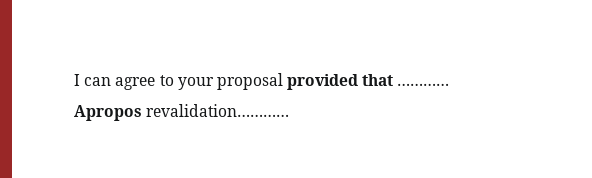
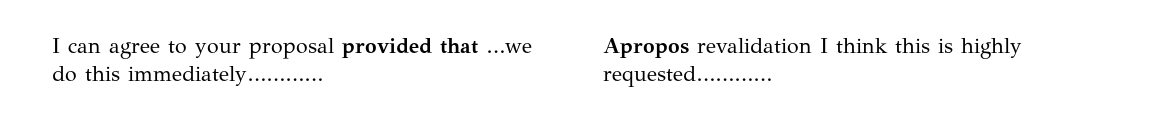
[397,83,450,86] [74,104,290,121] ………… // Apropos revalidation………… -> [486,43,532,53] [52,66,323,86] [603,38,1022,59] [603,66,772,87] …we do this immediately………… // Apropos revalidation I think this is highly requested…………

